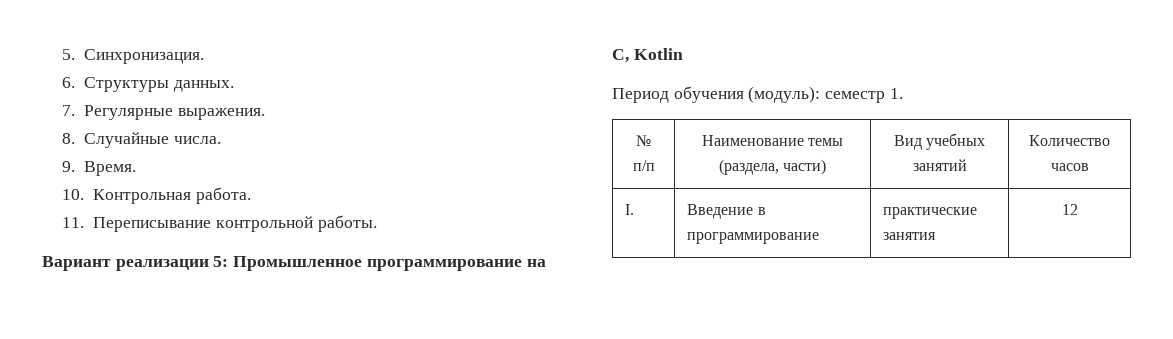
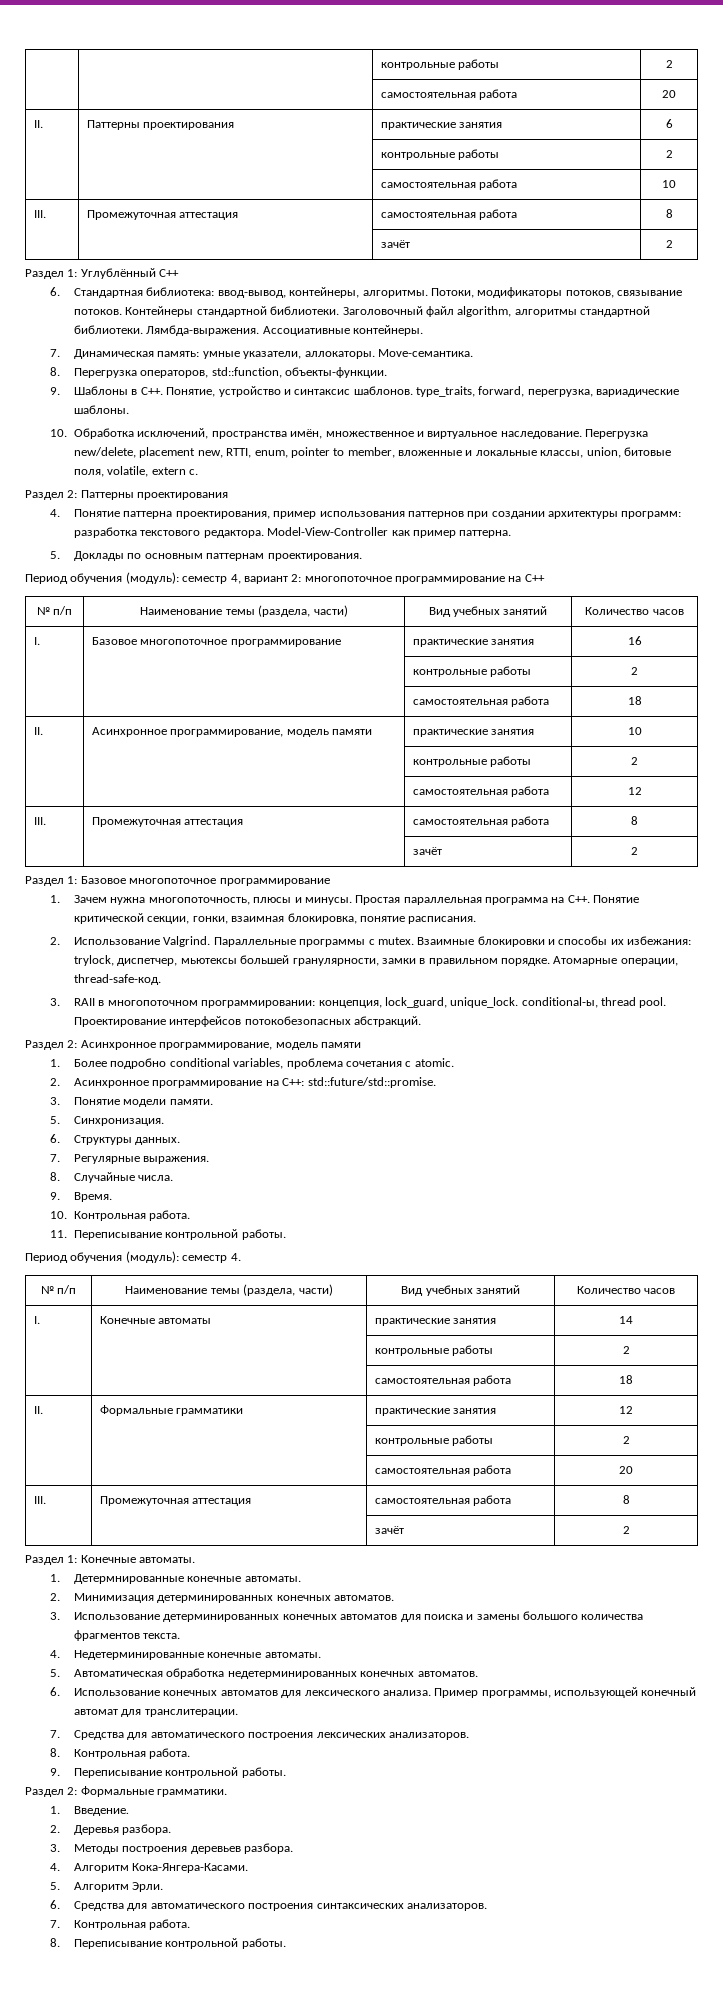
(62, 54) none -> [381,59,500,70] [665,60,673,68] [381,89,518,100] [662,90,676,98] [34,120,44,128] [87,120,235,130] [381,122,503,130] [665,119,673,128] [381,149,500,160] [665,150,673,158] [381,179,518,190] [662,180,676,188] [34,210,47,218] [87,210,239,220] [381,209,518,220] [665,209,673,218] [381,240,411,248] [665,240,673,248] [25,268,180,279] [49,287,683,298] [74,306,651,317] [74,325,424,336] [49,349,473,359] [49,367,388,378] [49,386,680,397] [74,405,130,414] [49,428,649,439] [74,447,671,458] [74,466,199,477] [25,490,229,500] [49,509,682,519] [74,527,512,538] [49,551,362,561] [25,572,545,584] [36,606,73,615] [140,605,348,617] [428,606,548,617] [585,607,684,615] [34,637,41,645] [92,637,341,647] [413,639,535,647] [627,636,642,645] [413,666,532,677] [631,667,638,675] [413,696,550,707] [627,696,642,705] [34,727,44,735] [92,727,373,737] [413,729,535,737] [627,727,642,735] [413,756,532,767] [631,757,638,765] [413,786,550,797] [627,787,642,795] [34,817,47,825] [92,817,244,827] [413,816,550,827] [631,816,638,825] [413,847,443,855] [631,847,638,855] [25,876,330,886] [49,895,640,905] [74,913,477,924] [49,936,692,947] [74,955,678,966] [74,974,162,985] [49,997,667,1008] [74,1016,422,1027] [25,1040,361,1050] [49,1058,454,1069] [49,1077,436,1088] [49,1097,213,1107] | | контрольные работы | 2 // | | самостоятельная работа | 20 // II. | Паттерны проектирования | практические занятия | 6 // | | контрольные работы | 2 // | | самостоятельная работа | 10 // III. | Промежуточная аттестация | самостоятельная работа | 8 // | | зачёт | 2 // Раздел 1: Углублённый C++ // 6. Стандартная библиотека: ввод-вывод, контейнеры, алгоритмы. Потоки, модификаторы потоков, связывание потоков. Контейнеры стандартной библиотеки. Заголовочный файл algorithm, алгоритмы стандартной библиотеки. Лямбда-выражения. Ассоциативные контейнеры. // 7. Динамическая память: умные указатели, аллокаторы. Move-семантика. // 8. Перегрузка операторов, std::function, объекты-функции. // 9. Шаблоны в C++. Понятие, устройство и синтаксис шаблонов. type_traits, forward, перегрузка, вариадические шаблоны. // 10. Обработка исключений, пространства имён, множественное и виртуальное наследование. Перегрузка new/delete, placement new, RTTI, enum, pointer to member, вложенные и локальные классы, union, битовые поля, volatile, extern c. // Раздел 2: Паттерны проектирования // 4. Понятие паттерна проектирования, пример использования паттернов при создании архитектуры программ: разработка текстового редактора. Model-View-Controller как пример паттерна. // 5. Доклады по основным паттернам проектирования. // Период обучения (модуль): семестр 4, вариант 2: многопоточное программирование на C++ // № п/п | Наименование темы (раздела, части) | Вид учебных занятий | Количество часов // I. | Базовое многопоточное программирование | практические занятия | 16 // | | контрольные работы | 2 // | | самостоятельная работа | 18 // II. | Асинхронное программирование, модель памяти | практические занятия | 10 // | | контрольные работы | 2 // | | самостоятельная работа | 12 // III. | Промежуточная аттестация | самостоятельная работа | 8 // | | зачёт | 2 // Раздел 1: Базовое многопоточное программирование // 1. Зачем нужна многопоточность, плюсы и минусы. Простая параллельная программа на C++. Понятие критической секции, гонки, взаимная блокировка, понятие расписания. // 2. Использование Valgrind. Параллельные программы с mutex. Взаимные блокировки и способы их избежания: trylock, диспетчер, мьютексы большей гранулярности, замки в правильном порядке. Атомарные операции, thread-safe-код. // 3. RAII в многопоточном программировании: концепция, lock_guard, unique_lock. conditional-ы, thread pool. Проектирование интерфейсов потокобезопасных абстракций. // Раздел 2: Асинхронное программирование, модель памяти // 1. Более подробно conditional variables, проблема сочетания с atomic. // 2. Асинхронное программирование на C++: std::future/std::promise. // 3. Понятие модели памяти. //
[42,256,546,271] [612,48,683,63] [612,86,903,103] // Вариант реализации 5: Промышленное программирование на C, Kotlin // Период обучения (модуль): семестр 1. -> [25,1251,241,1263] // Период обучения (модуль): семестр 4.
[687,204,766,219] [687,232,820,244] [883,207,978,219] [883,232,937,240] [1061,204,1078,215] Введение в программирование | практические занятия | 12 -> [100,1316,212,1324] [375,1318,497,1326] [619,1316,633,1324] [375,1345,494,1356] [622,1346,630,1354] [375,1375,512,1386] [619,1375,633,1384] [34,1406,44,1414] [100,1405,244,1416] [375,1408,497,1416] [619,1406,633,1414] [375,1435,494,1446] [622,1436,630,1444] [375,1465,512,1476] [619,1466,633,1474] [34,1496,47,1504] [100,1496,252,1506] [375,1495,512,1506] [622,1495,630,1504] [375,1526,405,1534] [622,1526,630,1534] [25,1555,196,1565] [49,1574,301,1584] [49,1593,395,1603] [49,1611,644,1622] [74,1630,181,1641] [49,1650,321,1660] [49,1668,478,1679] [49,1687,697,1698] [74,1709,238,1717] [49,1730,469,1740] [49,1748,191,1759] [49,1767,286,1778] [25,1786,228,1797] [49,1806,130,1816] [49,1824,172,1835] [49,1843,294,1854] [49,1863,249,1873] [49,1882,164,1892] [49,1900,487,1911] [49,1919,191,1930] [49,1938,286,1949] Конечные автоматы | практические занятия | 14 // | | контрольные работы | 2 // | | самостоятельная работа | 18 // II. | Формальные грамматики | практические занятия | 12 // | | контрольные работы | 2 // | | самостоятельная работа | 20 // III. | Промежуточная аттестация | самостоятельная работа | 8 // | | зачёт | 2 // Раздел 1: Конечные автоматы. // 1. Детермнированные конечные автоматы. // 2. Минимизация детерминированных конечных автоматов. // 3. Использование детерминированных конечных автоматов для поиска и замены большого количества фрагментов текста. // 4. Недетерминированные конечные автоматы. // 5. Автоматическая обработка недетерминированных конечных автоматов. // 6. Использование конечных автоматов для лексического анализа. Пример программы, использующей конечный автомат для транслитерации. // 7. Средства для автоматического построения лексических анализаторов. // 8. Контрольная работа. // 9. Переписывание контрольной работы. // Раздел 2: Формальные грамматики. // 1. Введение. // 2. Деревья разбора. // 3. Методы построения деревьев разбора. // 4. Алгоритм Кока-Янгера-Касами. // 5. Алгоритм Эрли. // 6. Средства для автоматического построения синтаксических анализаторов. // 7. Контрольная работа. // 8. Переписывание контрольной работы.

